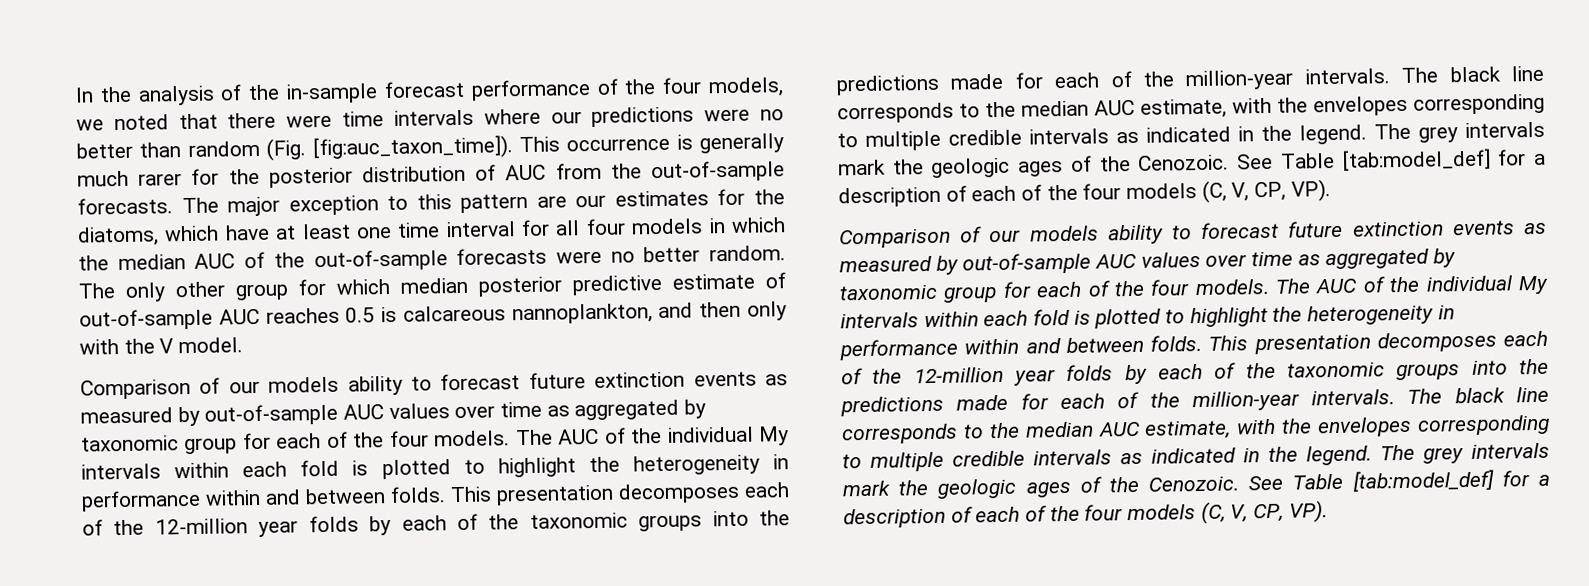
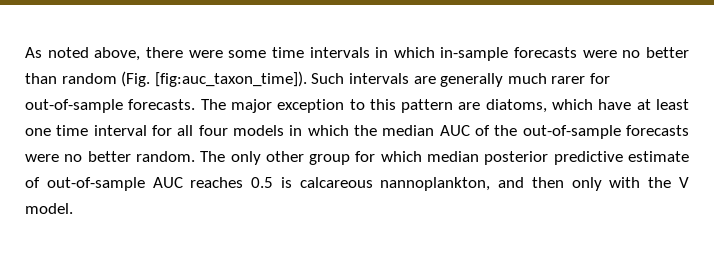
[75,77,785,106] [76,113,218,131] In the analysis of the in-sample forecast performance of the four models, we noted that -> [25,47,141,61] As noted above,
(333, 121) none -> [228,50,267,58] some
[483,106,695,127] where our predictions -> [375,47,578,61] in which in-sample forecasts
[518,134,693,153] This occurrence is -> [311,73,436,84] Such intervals are
[228,162,642,188] the posterior distribution of AUC from the -> (610, 78) none
[575,188,785,208] our estimates for the -> (481, 106) none
[80,371,788,400] [80,399,707,427] [81,426,789,455] [81,454,790,480] [81,482,790,512] [82,510,790,537] [836,65,1544,96] [837,93,1545,124] [837,121,1545,151] [838,148,1546,178] [838,179,1331,208] [839,220,1547,249] [839,248,1457,275] [839,275,1549,303] [840,304,1455,329] [839,330,1548,361] [841,358,1549,386] [840,386,1549,417] [841,414,1550,445] [842,442,1550,472] [842,469,1550,499] [843,500,1328,529] // Comparison of our models ability to forecast future extinction events as measured by out-of-sample AUC values over time as aggregated by taxonomic group for each of the four models. The AUC of the individual My intervals within each fold is plotted to highlight the heterogeneity in performance within and between folds. This presentation decomposes each of the 12-million year folds by each of the taxonomic groups into the predictions made for each of the million-year intervals. The black line corresponds to the median AUC estimate, with the envelopes corresponding to multiple credible intervals as indicated in the legend. The grey intervals mark the geologic ages of the Cenozoic. See Table [tab:model_def] for a description of each of the four models (C, V, CP, VP). // Comparison of our models ability to forecast future extinction events as measured by out-of-sample AUC values over time as aggregated by taxonomic group for each of the four models. The AUC of the individual My intervals within each fold is plotted to highlight the heterogeneity in performance within and between folds. This presentation decomposes each of the 12-million year folds by each of the taxonomic groups into the predictions made for each of the million-year intervals. The black line corresponds to the median AUC estimate, with the envelopes corresponding to multiple credible intervals as indicated in the legend. The grey intervals mark the geologic ages of the Cenozoic. See Table [tab:model_def] for a description of each of the four models (C, V, CP, VP). -> (73, 208) none

